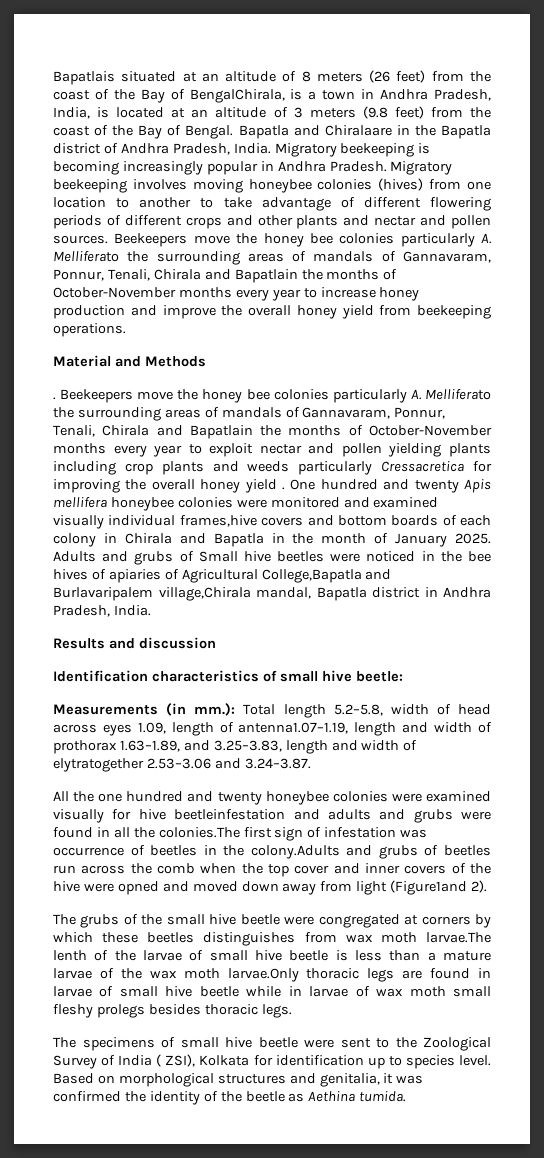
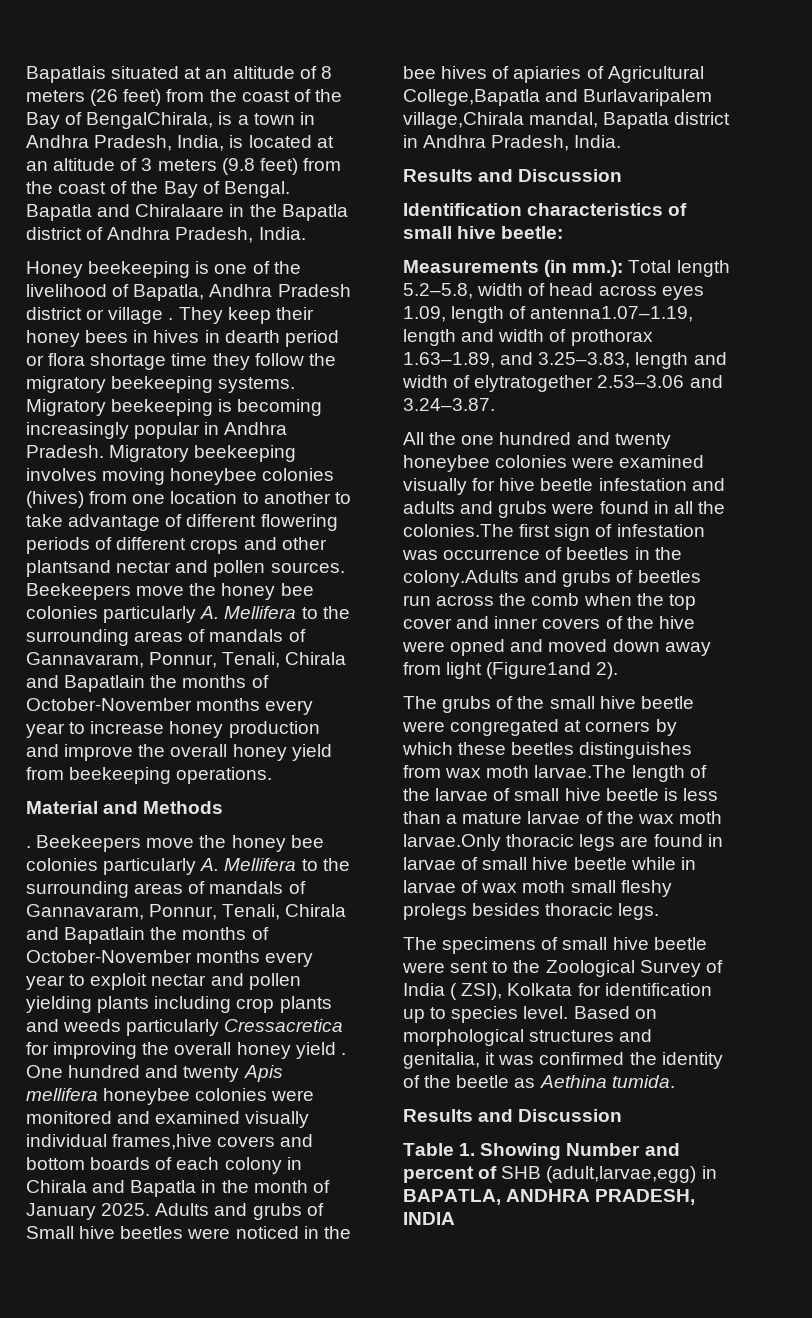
(271, 148) none -> [26,261,301,278] [26,284,351,301] [26,307,314,324] [26,330,339,347] [26,353,336,370] [26,376,296,393] // Honey beekeeping is one of the livelihood of Bapatla, Andhra Pradesh district or village . They keep their honey bees in hives in dearth period or flora shortage time they follow the migratory beekeeping systems.
[296,215,370,229] plants and -> [26,560,111,577] plantsand
[53,251,119,262] Melliferato -> [224,606,318,619] Mellifera to
[424,389,491,400] Melliferato -> [224,858,318,871] Mellifera to
[138,637,216,649] discussion -> [518,169,623,182] Discussion
[174,809,286,820] beetleinfestation -> [540,478,687,491] beetle infestation
[53,950,87,961] lenth -> [631,765,685,782] length
(407, 1096) none -> [403,1109,623,1122] [403,1143,680,1160] [403,1166,717,1183] [403,1189,696,1205] [403,1212,455,1225] // Results and Discussion // Table 1. Showing Number and percent of SHB (adult,larvae,egg) in BAPATLA, ANDHRA PRADESH, INDIA

